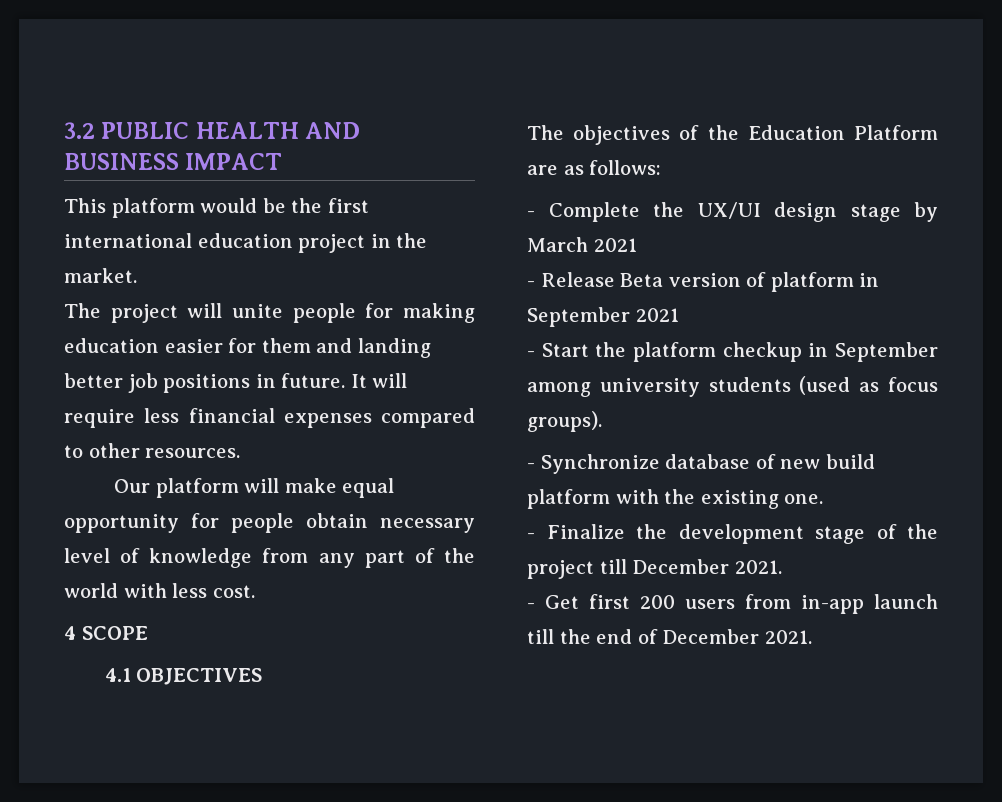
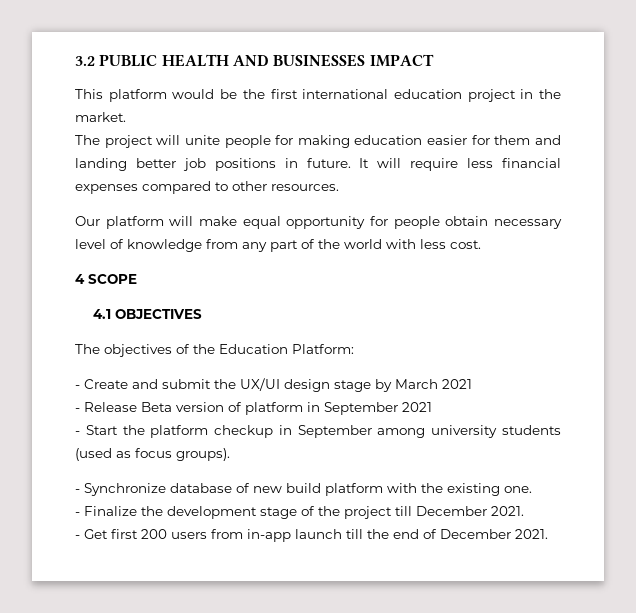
[64,153,179,170] BUSINESS -> [273,54,366,67] BUSINESSES
[854,125,938,140] [527,160,662,175] [527,202,640,222] Platform are as follows: // - Complete -> [292,344,354,354] [75,379,211,389] Platform: // - Create and submit

